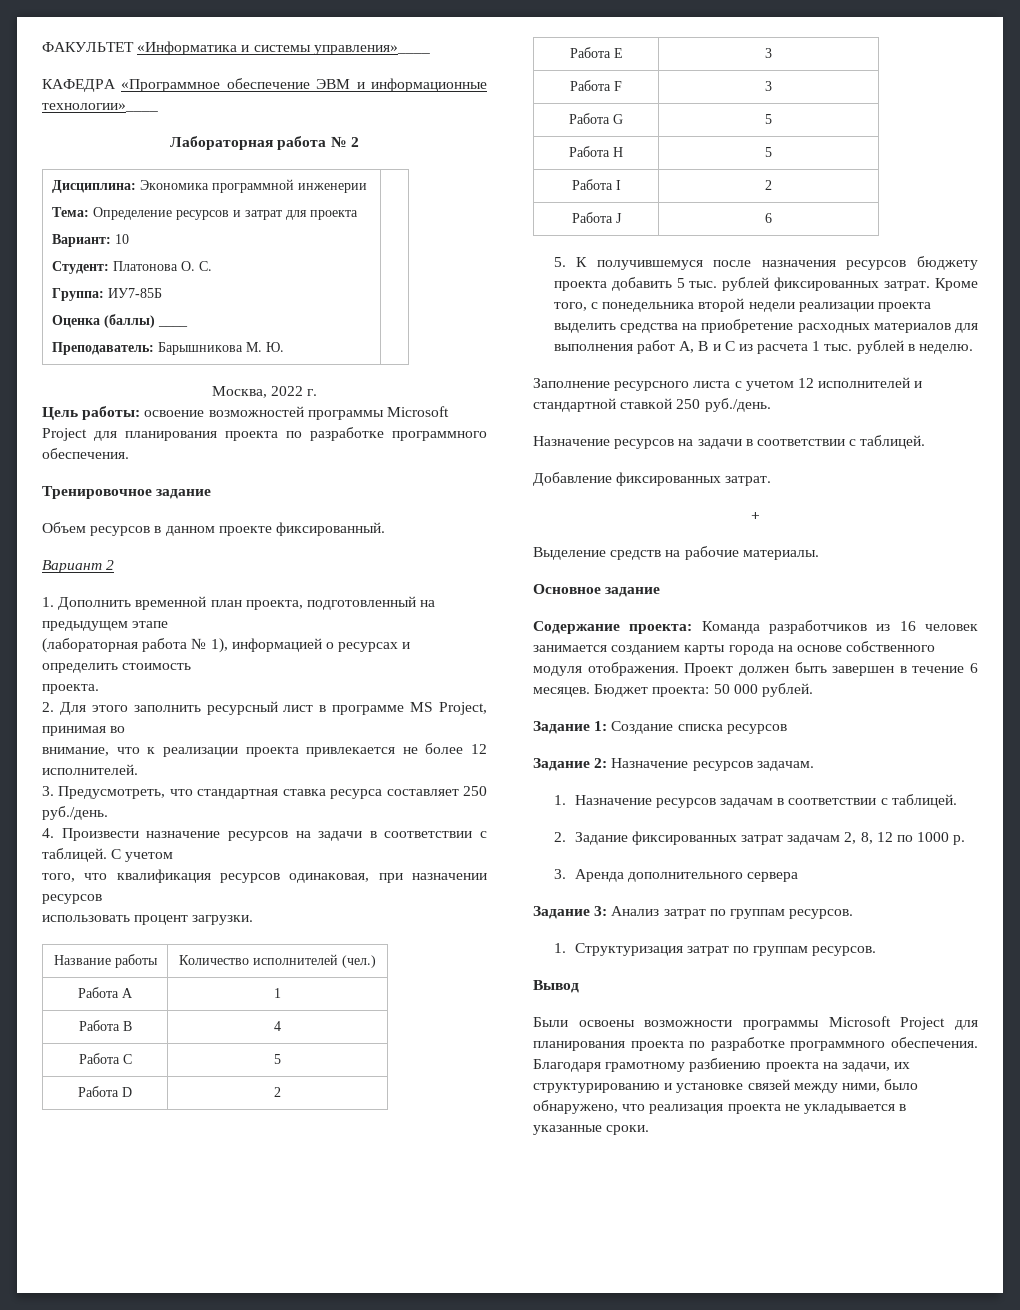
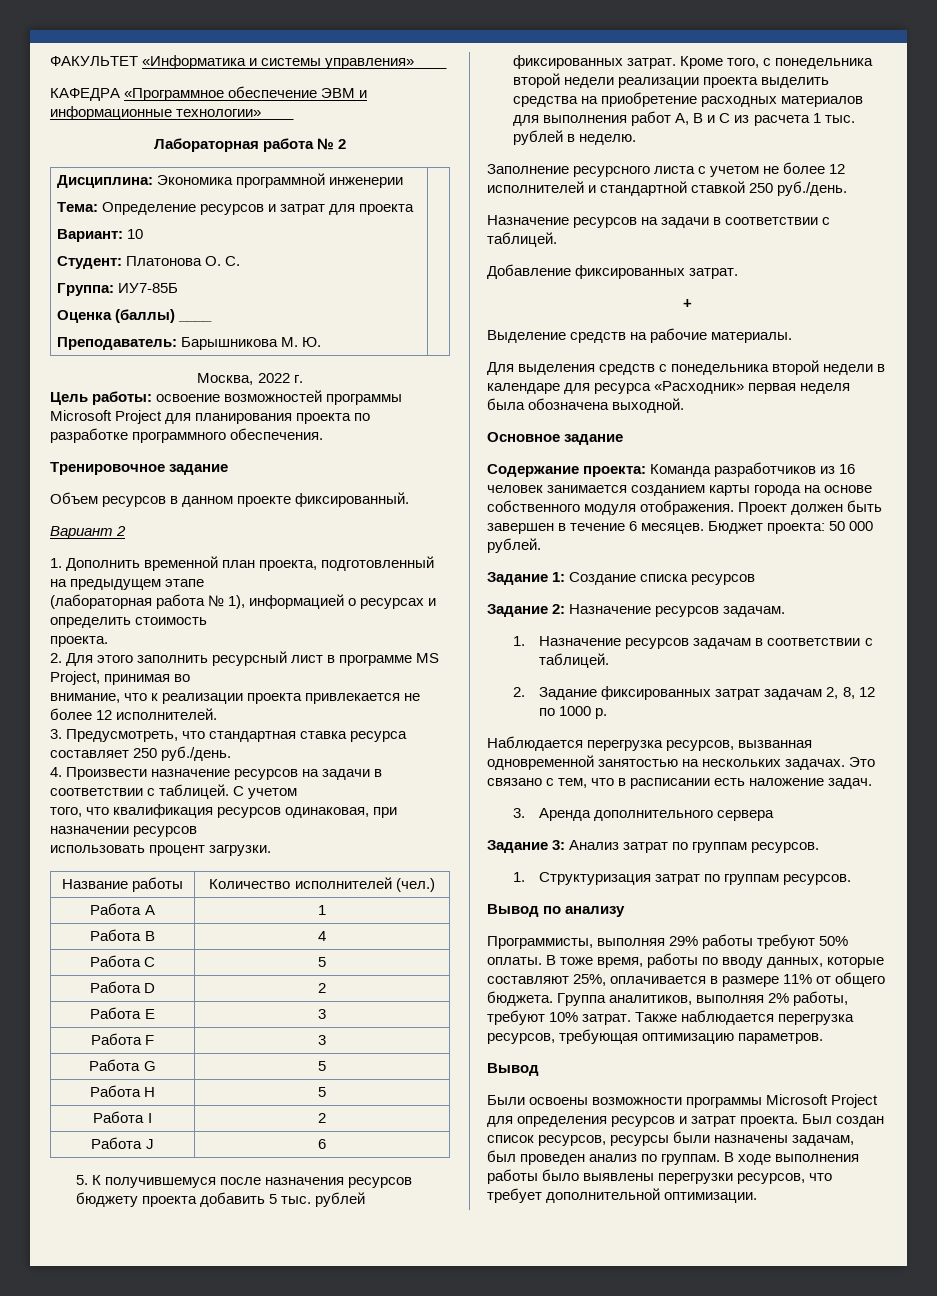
(794, 386) none -> [763,162,826,174] не более
(819, 555) none -> [487,360,886,375] [487,381,851,394] [487,398,685,413] // Для выделения средств с понедельника второй недели в календаре для ресурса «Расходник» первая неделя была обозначена выходной.
(966, 840) none -> [487,736,813,751] [487,755,876,770] [487,778,873,789] // Наблюдается перегрузка ресурсов, вызванная одновременной занятостью на нескольких задачах. Это связано с тем, что в расписании есть наложение задач.
(877, 951) none -> [487,904,626,917] [487,934,849,949] [487,953,885,968] [487,972,886,987] [487,991,849,1006] [487,1010,855,1025] [487,1029,824,1044] // Вывод по анализу // Программисты, выполняя 29% работы требуют 50% оплаты. В тоже время, работы по вводу данных, которые составляют 25%, оплачивается в размере 11% от общего бюджета. Группа аналитиков, выполняя 2% работы, требуют 10% затрат. Также наблюдается перегрузка ресурсов, требующая оптимизацию параметров.
[533,1037,978,1051] [533,1058,911,1072] [533,1079,919,1093] [533,1100,907,1114] [533,1125,650,1135] планирования проекта по разработке программного обеспечения. Благодаря грамотному разбиению проекта на задачи, их структурированию и установке связей между ними, было обнаружено, что реализация проекта не укладывается в указанные сроки. -> [517,1114,885,1127] [487,1131,855,1146] [487,1150,860,1165] [487,1169,833,1184] [487,1188,758,1203] определения ресурсов и затрат проекта. Был создан список ресурсов, ресурсы были назначены задачам, был проведен анализ по группам. В ходе выполнения работы было выявлены перегрузки ресурсов, что требует дополнительной оптимизации.

